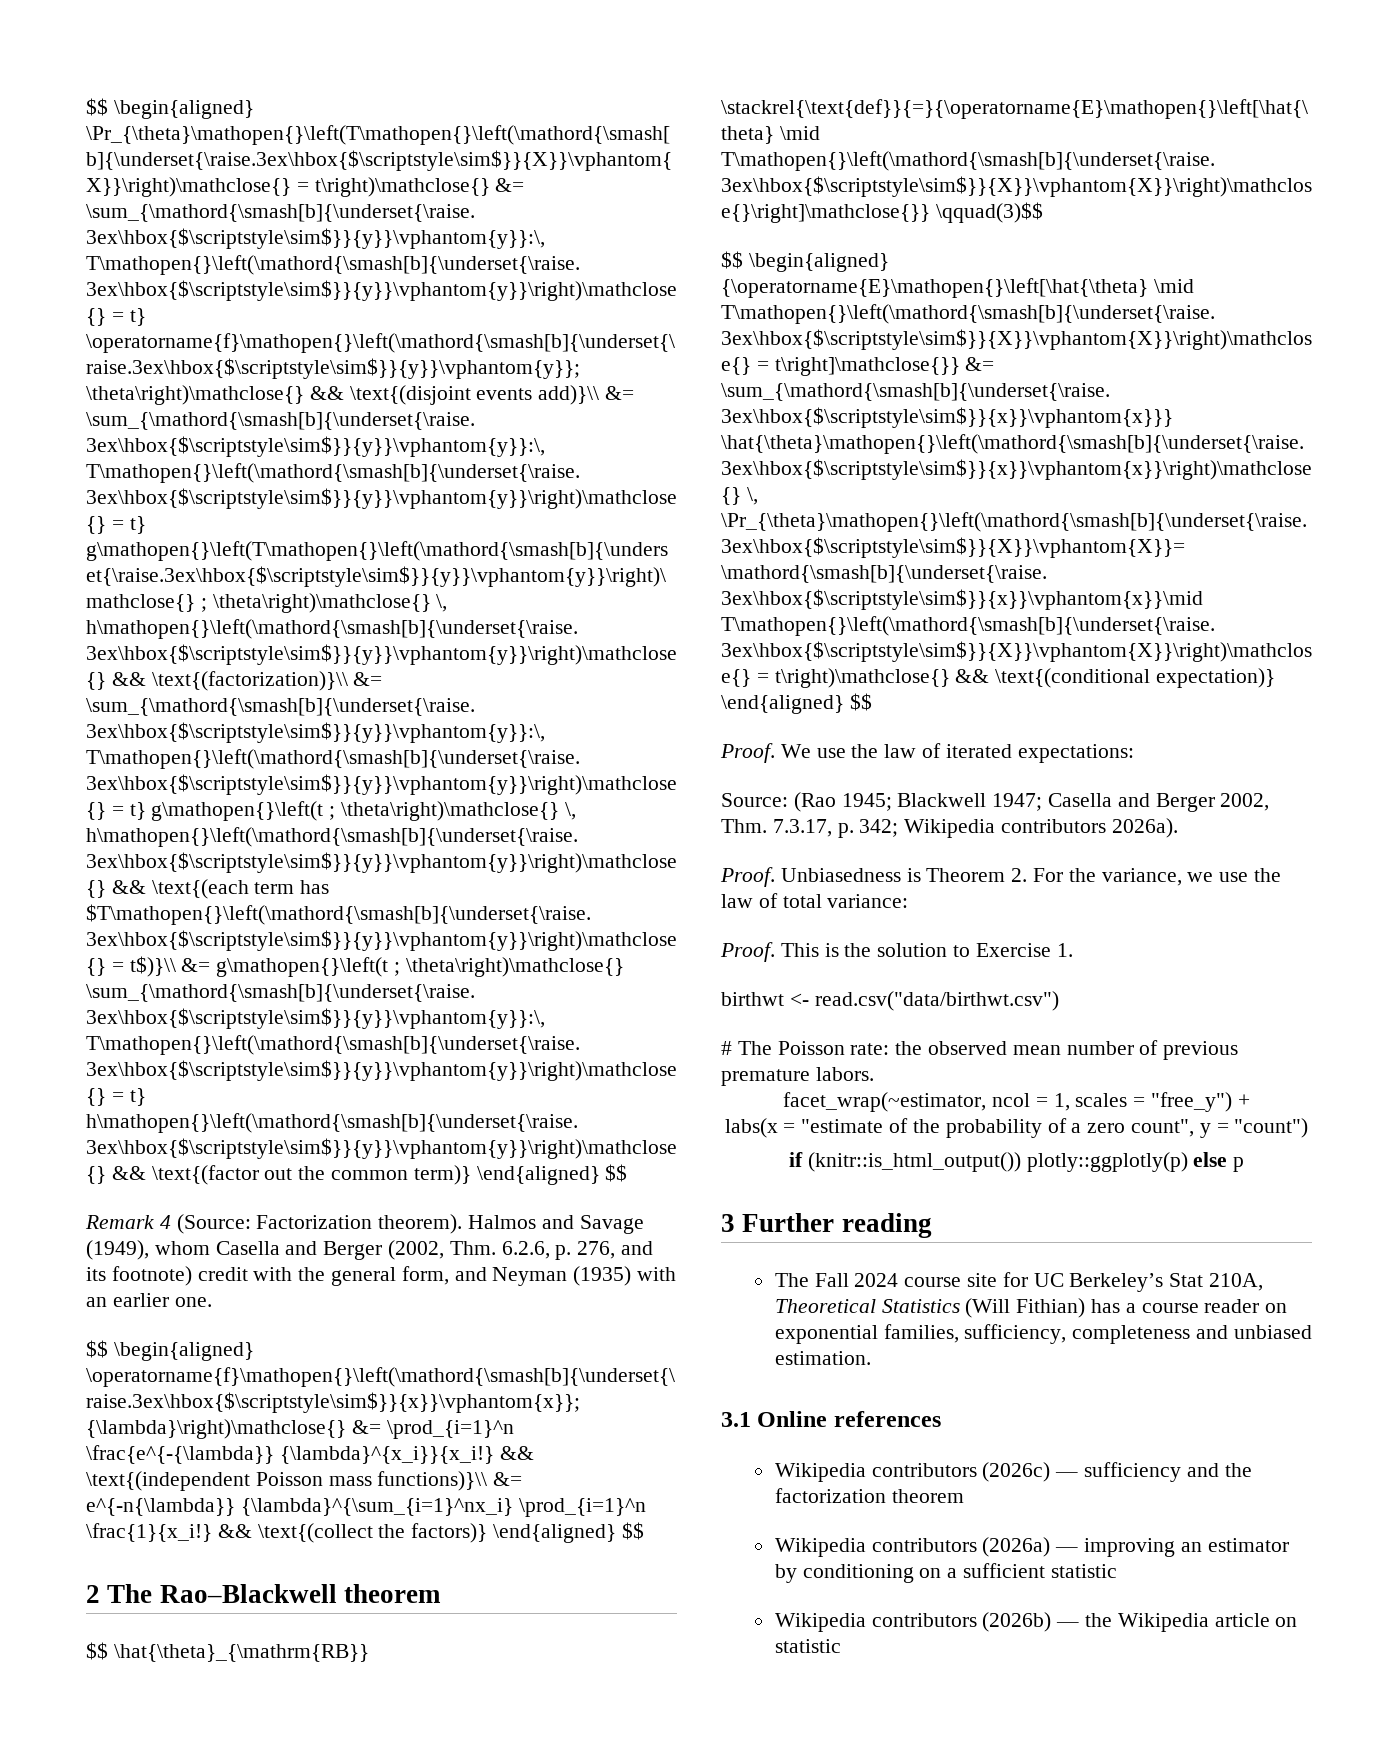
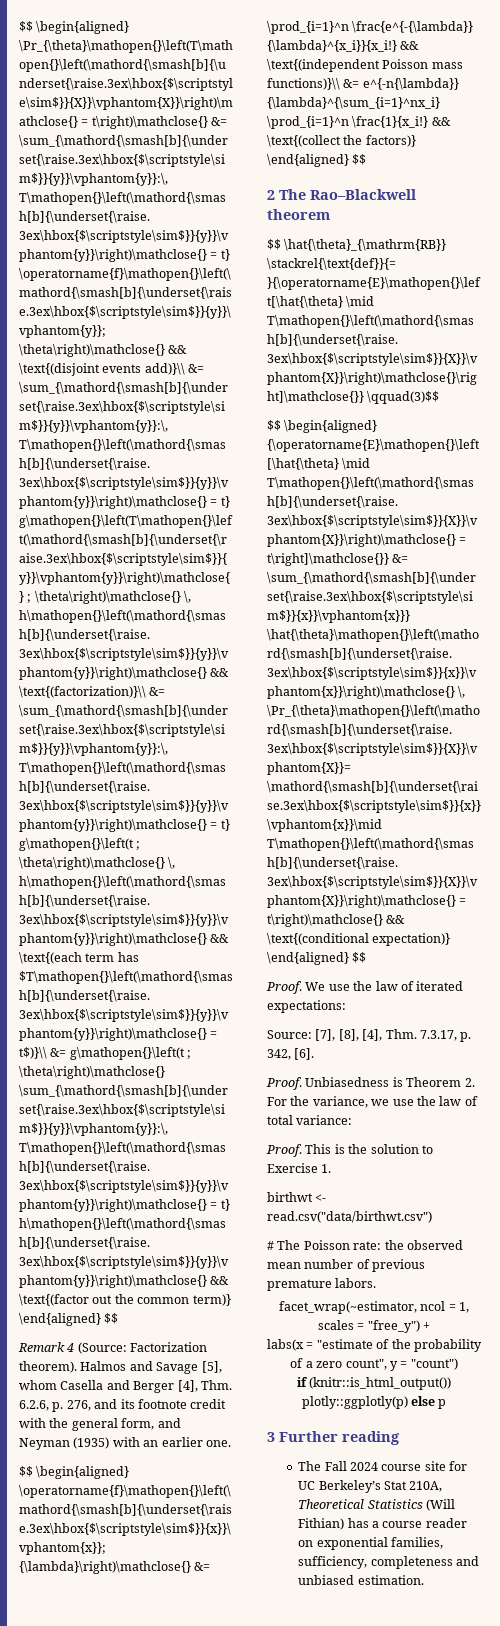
[86,1240,149,1260] (1949), -> [201,1361,222,1373] [5],
[388,1240,445,1260] (2002, -> [177,1380,198,1392] [4],
[111,1266,192,1286] footnote) -> [137,1399,187,1409] footnote
[793,792,1270,812] [721,818,1178,838] (Rao 1945; Blackwell 1947; Casella and Berger 2002, Thm. 7.3.17, p. 342; Wikipedia contributors 2026a). -> [315,1029,472,1042] [267,1048,315,1060] [7], [8], [4], Thm. 7.3.17, p. 342, [6].
[721,1411,941,1427] [774,1462,1252,1482] [774,1488,964,1503] [774,1537,1289,1557] [774,1563,1117,1583] [774,1612,1298,1632] [774,1639,841,1653] // 3.1 Online references // Wikipedia contributors (2026c) — sufficiency and the factorization theorem // Wikipedia contributors (2026a) — improving an estimator by conditioning on a sufficient statistic // Wikipedia contributors (2026b) — the Wikipedia article on statistic -> (424, 1580) none

